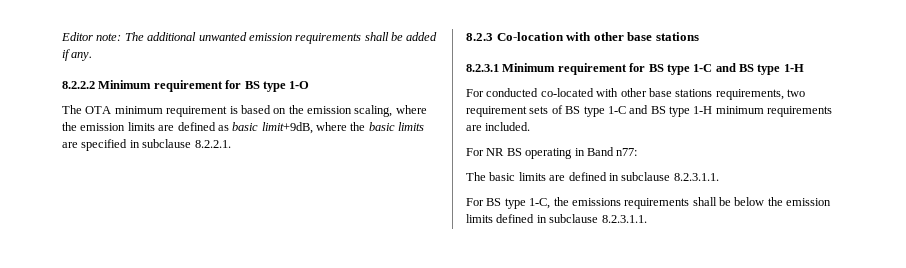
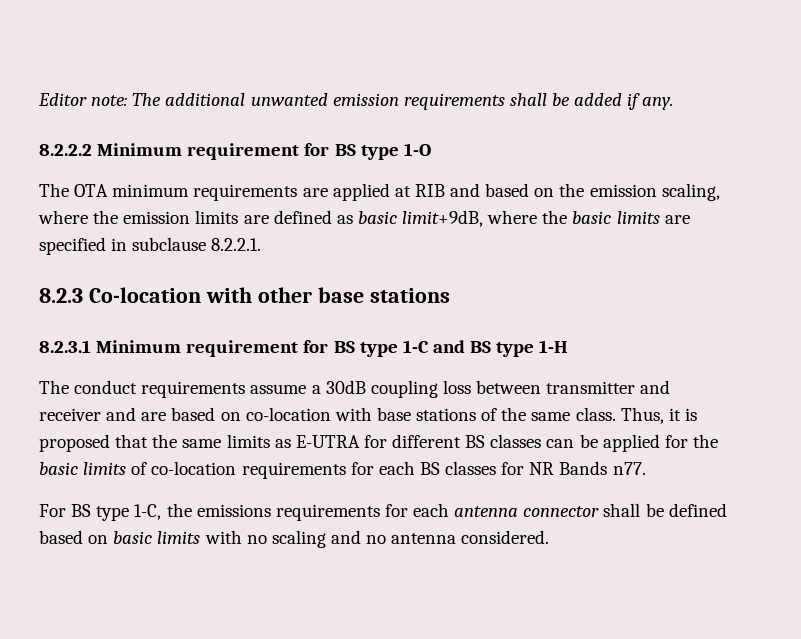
[166,106,238,117] requirement is -> [193,183,481,201] requirements are applied at RIB and
[466,88,805,100] [466,105,833,117] [466,122,531,131] [466,147,638,159] [466,172,719,181] For conducted co-located with other base stations requirements, two requirement sets of BS type 1-C and BS type 1-H minimum requirements are included. // For NR BS operating in Band n77: // The basic limits are defined in subclause 8.2.3.1.1. -> [39,380,671,398] [39,407,697,424] [39,434,718,452] [39,461,646,479] The conduct requirements assume a 30dB coupling loss between transmitter and receiver and are based on co-location with base stations of the same class. Thus, it is proposed that the same limits as E-UTRA for different BS classes can be applied for the basic limits of co-location requirements for each BS classes for NR Bands n77.
[692,197,832,206] [466,214,647,223] shall be below the emission limits defined in subclause 8.2.3.1.1. -> [384,503,727,517] [39,530,550,548] for each antenna connector shall be defined based on basic limits with no scaling and no antenna considered.

